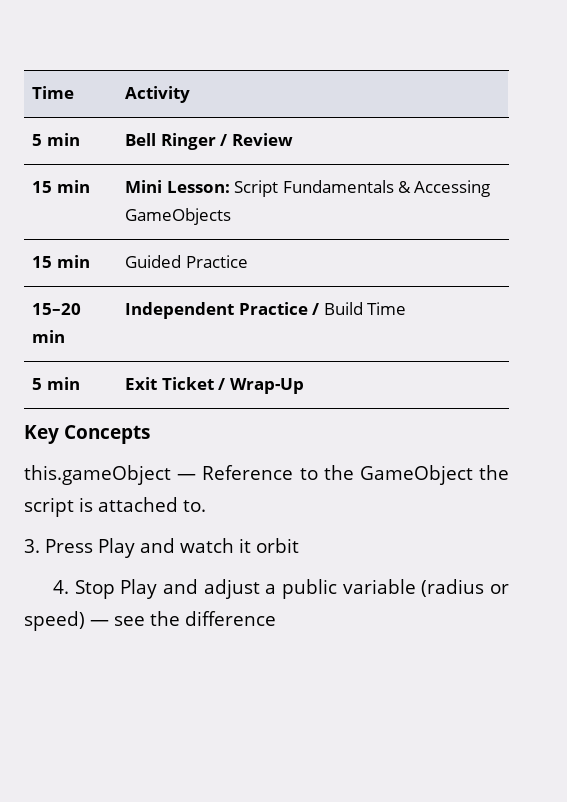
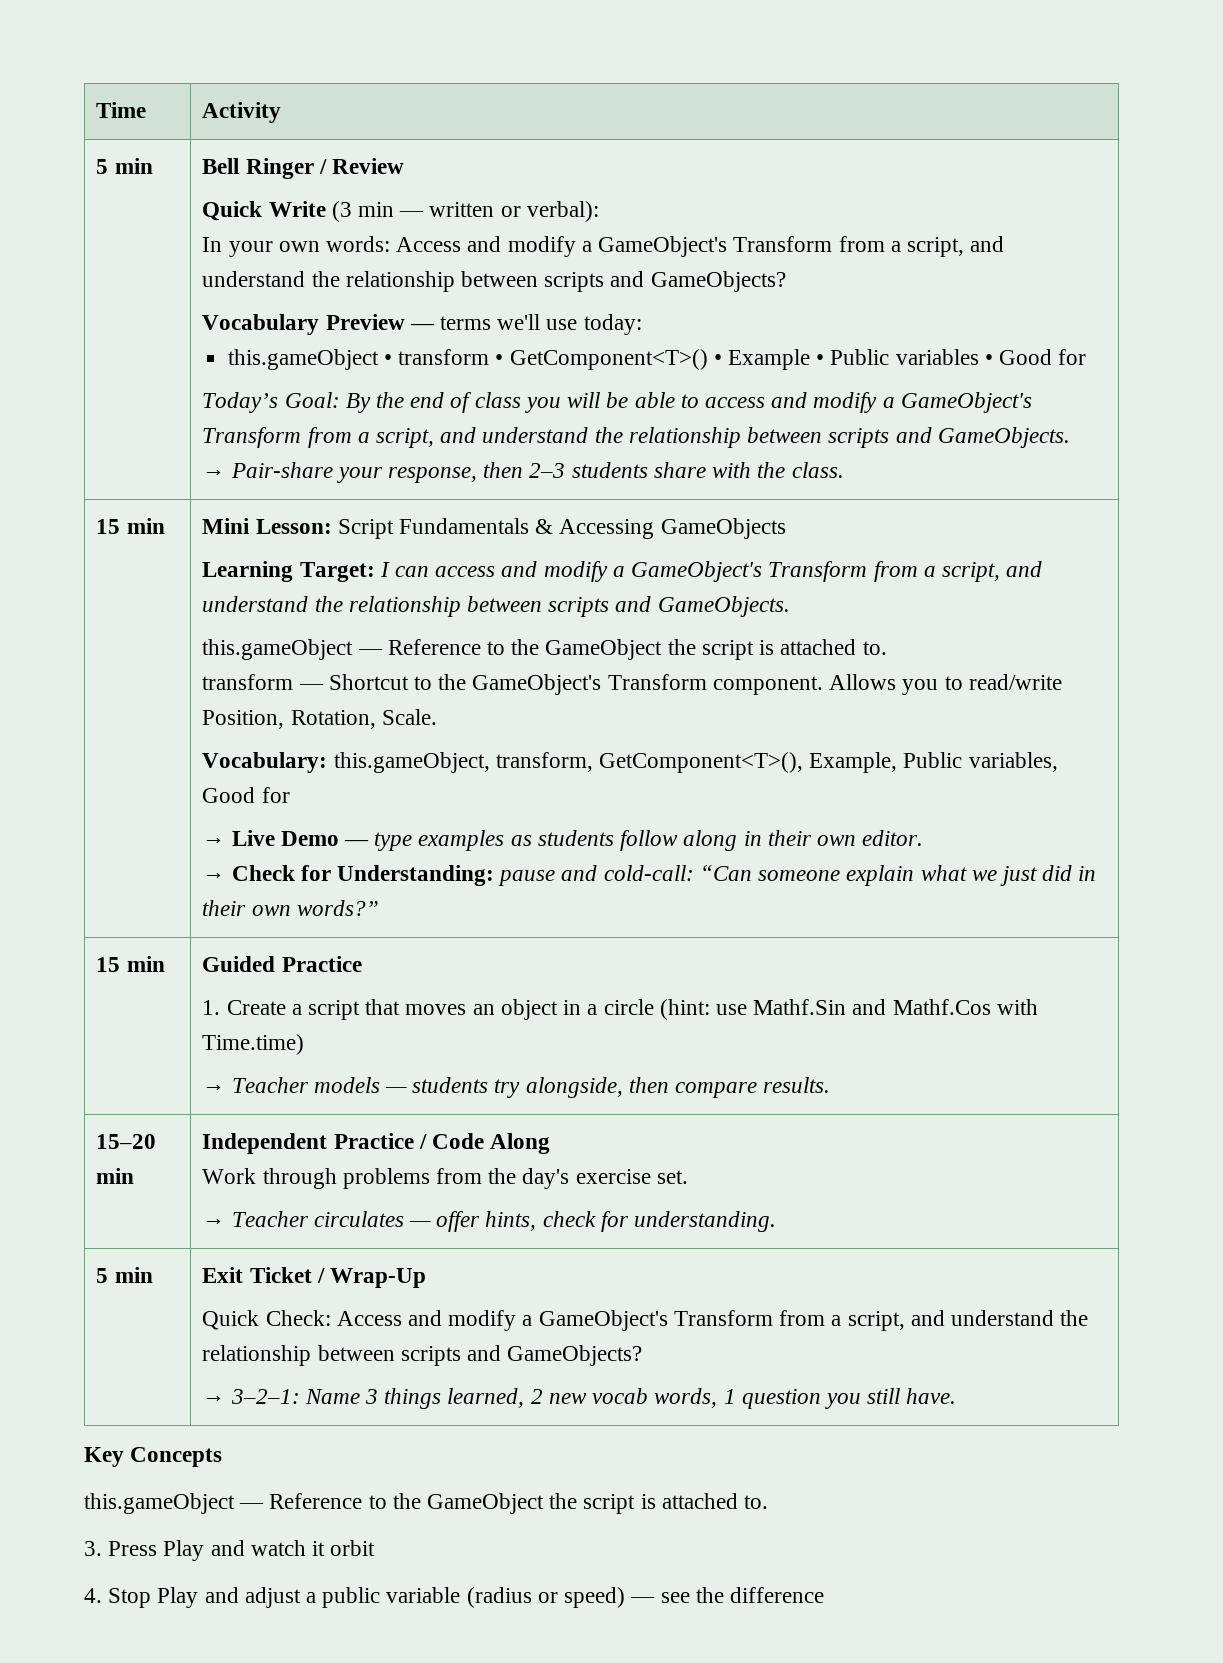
(293, 139) none -> [202,201,599,222] [202,236,1005,257] [202,271,786,292] [202,314,642,335] [227,349,1087,370] [202,392,1032,413] [202,427,1070,448] [202,462,844,483] // Quick Write (3 min — written or verbal): // In your own words: Access and modify a GameObject's Transform from a script, and understand the relationship between scripts and GameObjects? // Vocabulary Preview — terms we'll use today: // this.gameObject • transform • GetComponent<T>() • Example • Public variables • Good for // Today’s Goal: By the end of class you will be able to access and modify a GameObject's Transform from a script, and understand the relationship between scripts and GameObjects. // → Pair-share your response, then 2–3 students share with the class.
[32,255,90,268] [125,255,248,268] // 15 min | Guided Practice -> [202,561,1043,582] [202,596,790,617] [202,639,887,660] [202,674,1062,695] [202,709,437,729] [202,752,1058,773] [202,787,290,803] [202,830,924,851] [202,865,1097,886] [202,900,379,916] [96,956,165,972] [202,956,362,972] [202,999,1038,1020] [202,1034,305,1055] [202,1077,831,1098] // Learning Target: I can access and modify a GameObject's Transform from a script, and understand the relationship between scripts and GameObjects. // this.gameObject — Reference to the GameObject the script is attached to. // transform — Shortcut to the GameObject's Transform component. Allows you to read/write Position, Rotation, Scale. // Vocabulary: this.gameObject, transform, GetComponent<T>(), Example, Public variables, Good for // → Live Demo — type examples as students follow along in their own editor. // → Check for Understanding: pause and cold-call: “Can someone explain what we just did in their own words?” // 15 min | Guided Practice // 1. Create a script that moves an object in a circle (hint: use Mathf.Sin and Mathf.Cos with Time.time) // → Teacher models — students try alongside, then compare results.
[323,302,406,315] Build Time -> [432,1133,551,1154] [202,1168,688,1189] [202,1211,777,1232] Code Along // Work through problems from the day's exercise set. // → Teacher circulates — offer hints, check for understanding.
(304, 386) none -> [202,1310,1089,1331] [202,1345,643,1366] [202,1388,957,1409] // Quick Check: Access and modify a GameObject's Transform from a script, and understand the relationship between scripts and GameObjects? // → 3–2–1: Name 3 things learned, 2 new vocab words, 1 question you still have.

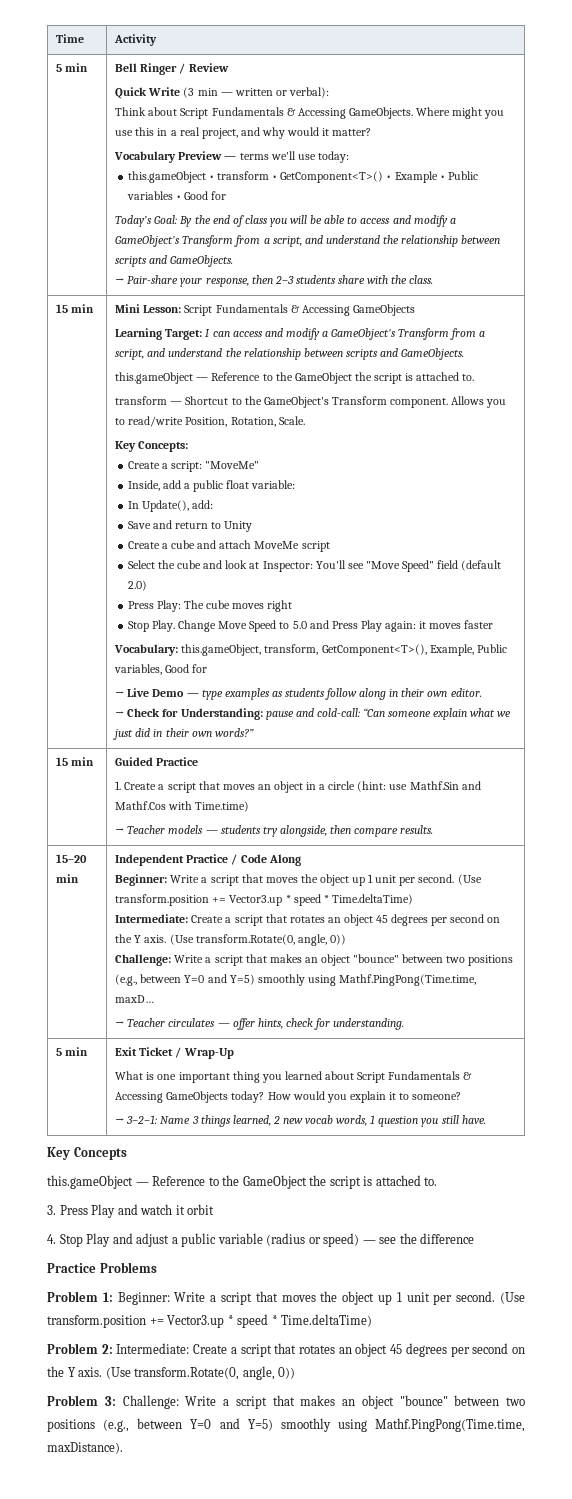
[202,236,1005,257] [202,271,786,292] In your own words: Access and modify a GameObject's Transform from a script, and understand the relationship between scripts and GameObjects? -> [115,107,505,119] [115,127,372,139] Think about Script Fundamentals & Accessing GameObjects. Where might you use this in a real project, and why would it matter?
(437, 717) none -> [115,441,189,452] [127,461,260,472] [127,480,296,492] [127,500,214,512] [127,520,253,532] [127,540,330,552] [127,560,502,572] [127,580,147,591] [127,600,293,612] [127,620,494,632] // Key Concepts: // Create a script: "MoveMe" // Inside, add a public float variable: // In Update(), add: // Save and return to Unity // Create a cube and attach MoveMe script // Select the cube and look at Inspector: You'll see "Move Speed" field (default 2.0) // Press Play: The cube moves right // Stop Play. Change Move Speed to 5.0 and Press Play again: it moves faster
[202,1168,688,1189] Work through problems from the day's exercise set. -> [115,874,482,886] [115,894,413,906] [115,914,501,926] [115,934,346,946] [115,954,514,966] [115,974,476,986] [115,995,155,1003] Beginner: Write a script that moves the object up 1 unit per second. (Use transform.position += Vector3.up * speed * Time.deltaTime) // Intermediate: Create a script that rotates an object 45 degrees per second on the Y axis. (Use transform.Rotate(0, angle, 0)) // Challenge: Write a script that makes an object "bounce" between two positions (e.g., between Y=0 and Y=5) smoothly using Mathf.PingPong(Time.time, maxD…
[202,1310,1089,1331] [202,1345,643,1366] Quick Check: Access and modify a GameObject's Transform from a script, and understand the relationship between scripts and GameObjects? -> [115,1071,473,1083] [115,1091,462,1103] What is one important thing you learned about Script Fundamentals & Accessing GameObjects today? How would you explain it to someone?
(824, 1595) none -> [47,1262,157,1273] [47,1291,526,1305] [47,1314,373,1328] [47,1343,526,1357] [47,1366,296,1380] [47,1395,525,1409] [47,1418,525,1432] [47,1442,123,1454] // Practice Problems // Problem 1: Beginner: Write a script that moves the object up 1 unit per second. (Use transform.position += Vector3.up * speed * Time.deltaTime) // Problem 2: Intermediate: Create a script that rotates an object 45 degrees per second on the Y axis. (Use transform.Rotate(0, angle, 0)) // Problem 3: Challenge: Write a script that makes an object "bounce" between two positions (e.g., between Y=0 and Y=5) smoothly using Mathf.PingPong(Time.time, maxDistance).

